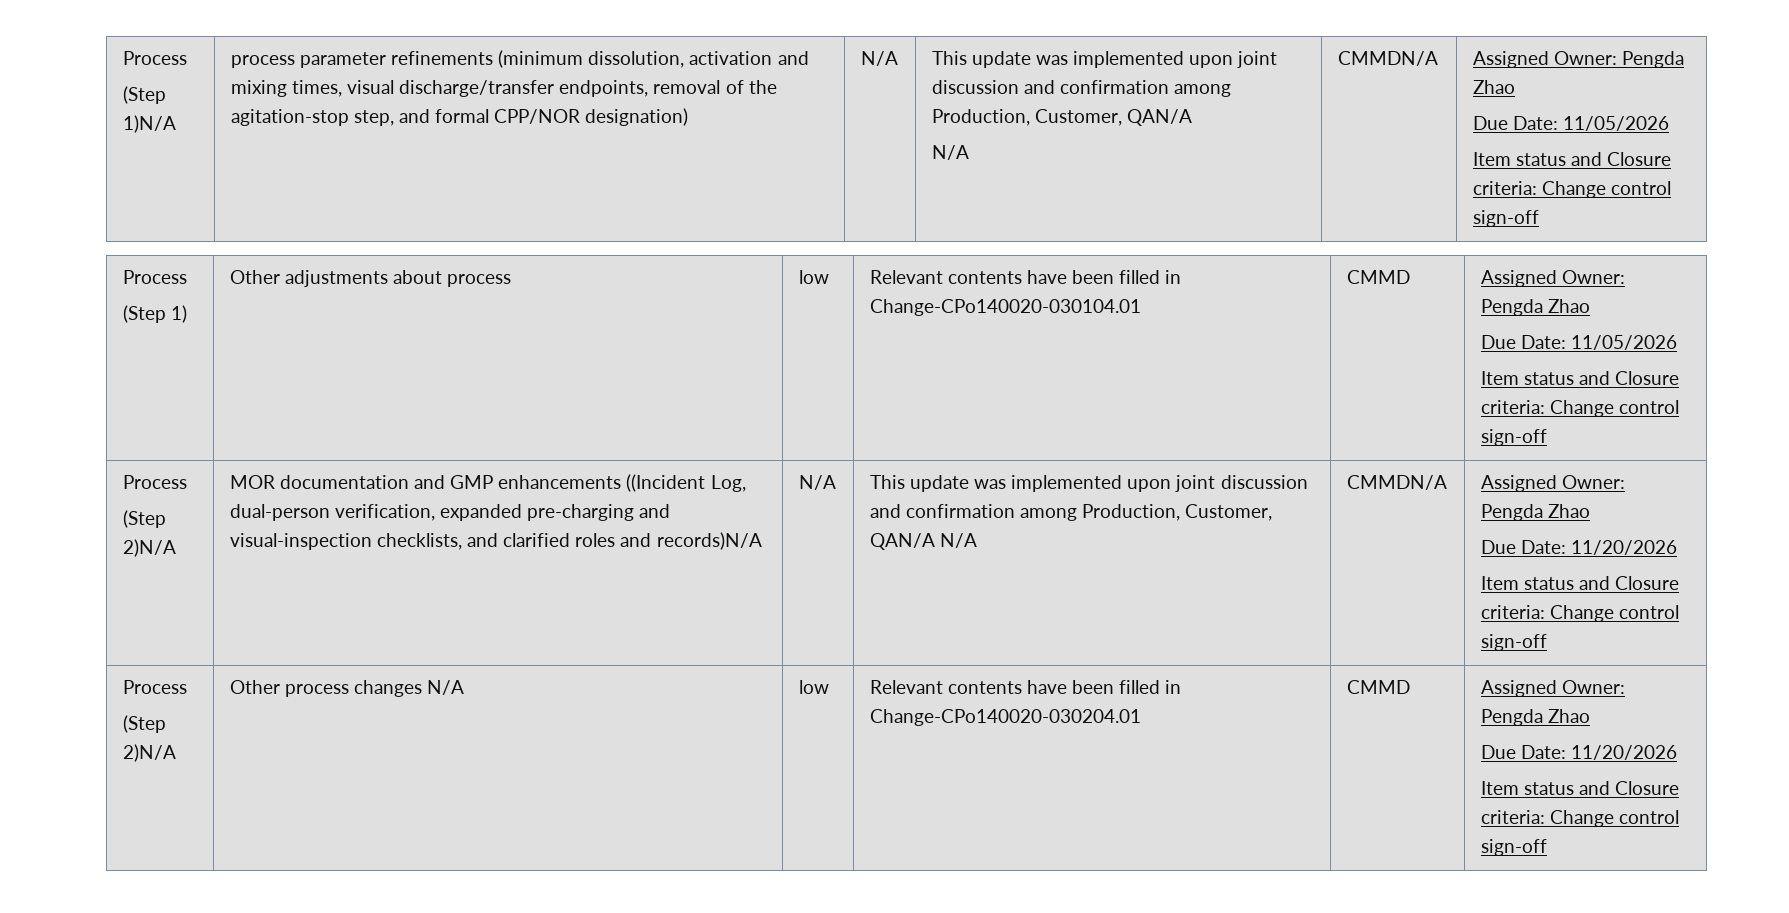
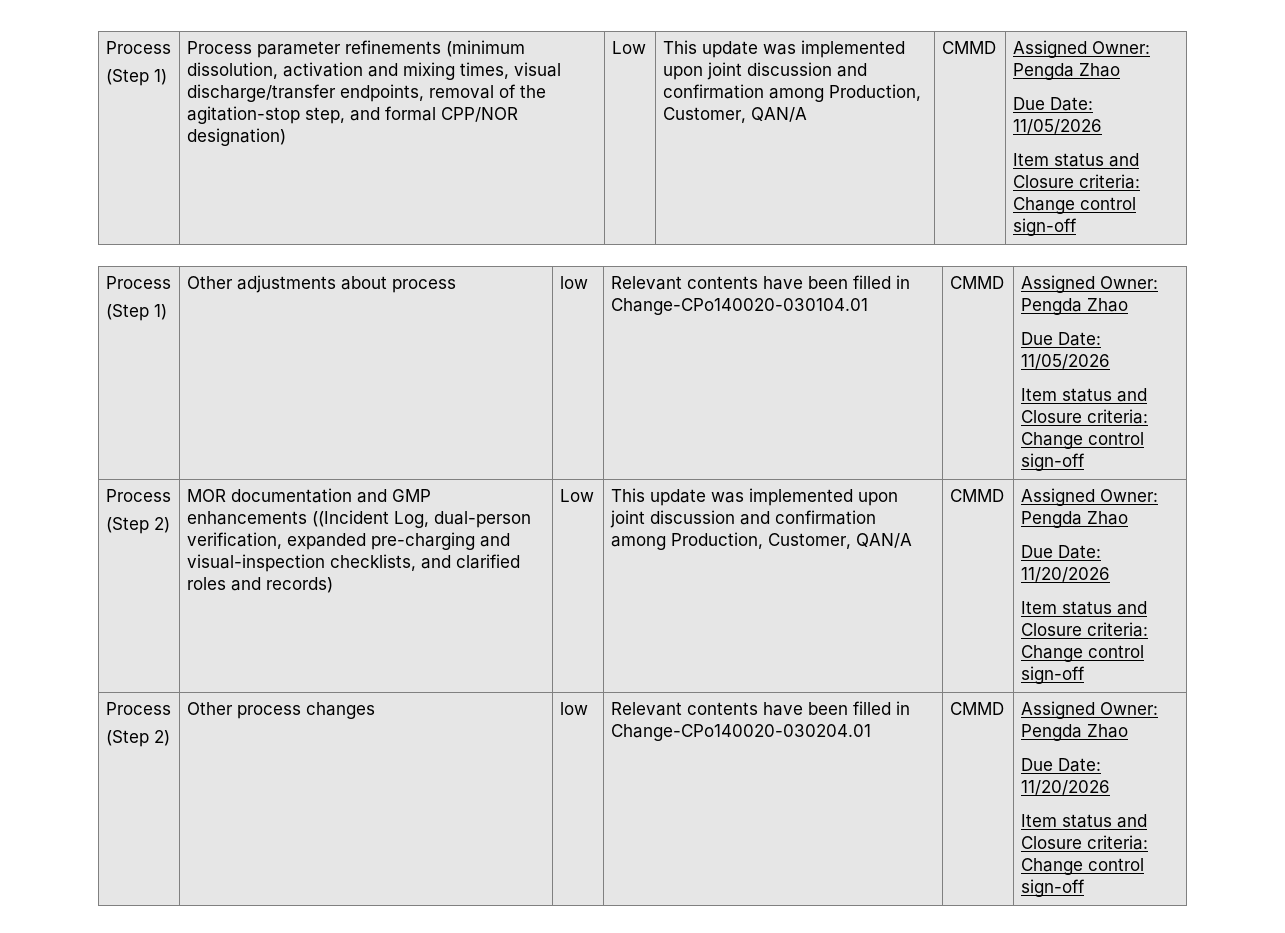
[122,51,187,65] [122,86,166,104] [122,115,176,133] [230,55,295,68] Process // (Step 1)N/A | process -> [105,41,171,54] [105,69,167,86] [186,41,252,54] Process // (Step 1) | Process
[860,51,898,66] N/A -> [611,41,646,54] Low
[931,145,969,160] [1337,51,1438,66] // N/A | CMMDN/A -> [941,41,996,54] | CMMD
[122,539,176,557] 2)N/A -> [153,517,170,533] 2)
[656,532,762,550] [798,475,836,490] records)N/A | N/A -> [265,577,333,593] [559,489,594,502] records) | Low
[939,533,977,548] [1346,475,1447,490] N/A | CMMDN/A -> [949,489,1004,502] | CMMD
[122,744,176,762] 2)N/A -> [153,730,170,746] 2)
[427,680,465,695] N/A -> (375, 710) none

